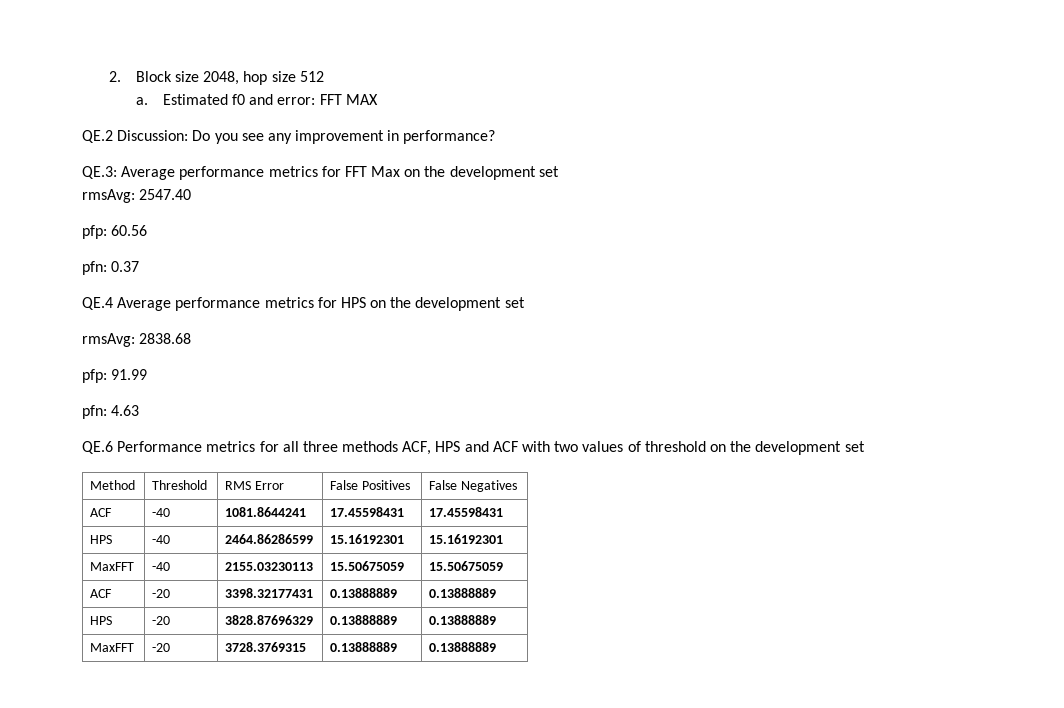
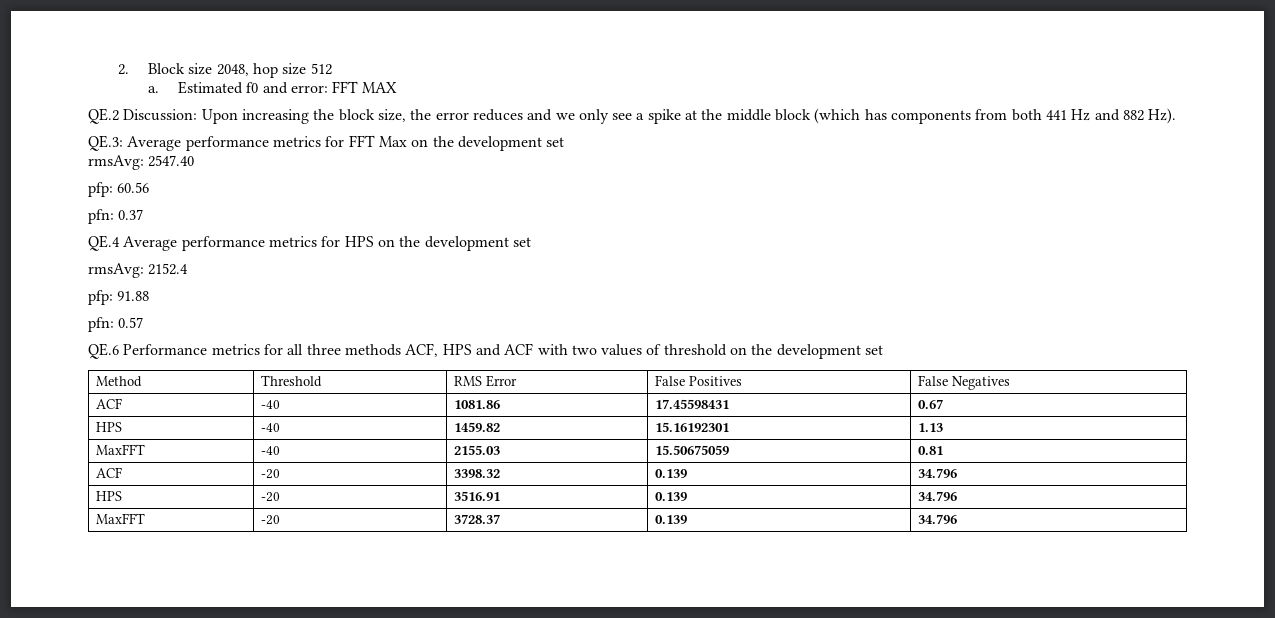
[192,130,496,144] Do you see any improvement in performance? -> [201,108,1177,124] Upon increasing the block size, the error reduces and we only see a spike at the middle block (which has components from both 441 Hz and 882 Hz).
[139,333,192,344] [82,369,148,383] [82,405,140,419] 2838.68 // pfp: 91.99 // pfn: 4.63 -> [148,263,189,275] [88,290,150,305] [88,317,144,332] 2152.4 // pfp: 91.88 // pfn: 0.57
[225,507,307,517] 1081.8644241 -> [454,400,501,409] 1081.86
[429,507,504,517] 17.45598431 -> [918,399,944,409] 0.67
[225,534,314,544] 2464.86286599 -> [454,422,501,432] 1459.82
[429,534,504,544] 15.16192301 -> [918,423,944,432] 1.13
[225,562,314,571] 2155.03230113 -> [454,445,501,455] 2155.03
[429,561,504,571] 15.50675059 -> [918,446,944,455] 0.81
[225,588,314,598] [330,588,398,598] [429,588,497,598] 3398.32177431 | 0.13888889 | 0.13888889 -> [454,469,501,478] [655,469,688,478] [918,468,958,478] 3398.32 | 0.139 | 34.796
[225,615,314,625] [330,615,398,625] [429,615,497,625] 3828.87696329 | 0.13888889 | 0.13888889 -> [454,491,501,501] [655,492,688,501] [918,491,958,501] 3516.91 | 0.139 | 34.796
[225,642,307,652] [330,642,398,652] [429,642,497,652] 3728.3769315 | 0.13888889 | 0.13888889 -> [454,514,501,524] [655,515,688,524] [918,514,958,524] 3728.37 | 0.139 | 34.796

